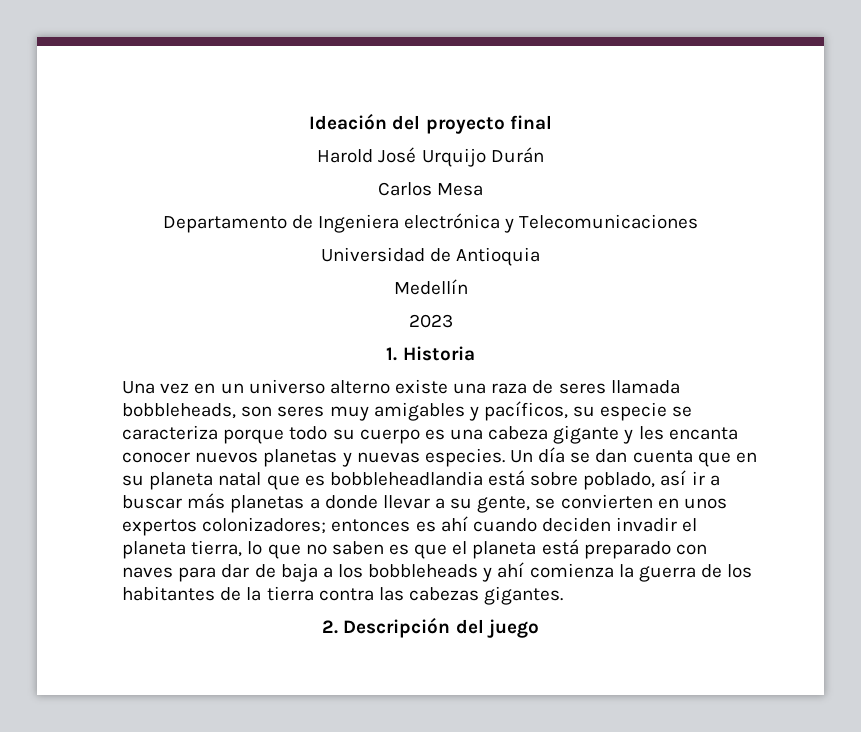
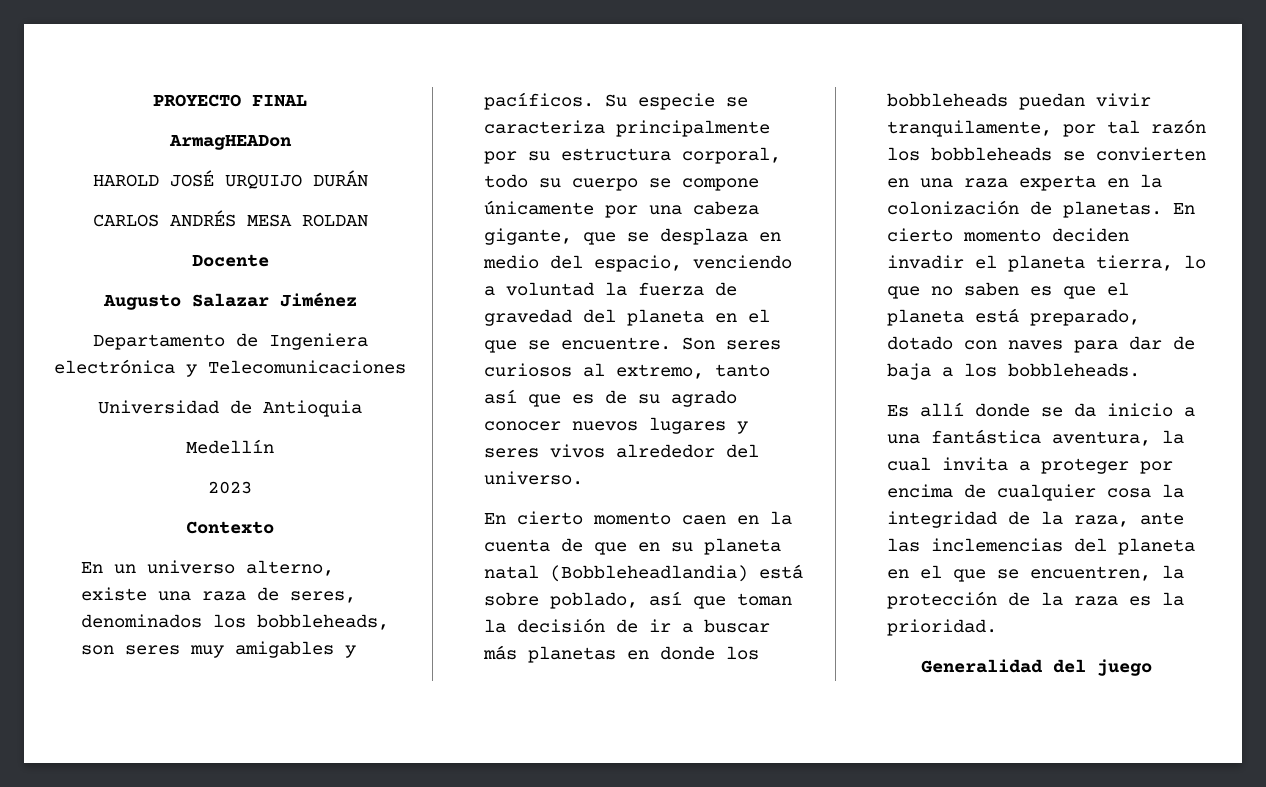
[309,114,552,134] [317,147,544,167] [377,182,484,196] Ideación del proyecto final // Harold José Urquijo Durán // Carlos Mesa -> [153,94,307,107] [168,135,292,150] [92,170,368,189] [92,210,368,227] [191,254,269,267] [102,292,357,310] PROYECTO FINAL // ArmagHEADon // HAROLD JOSÉ URQUIJO DURÁN // CARLOS ANDRÉS MESA ROLDAN // Docente // Augusto Salazar Jiménez
[386,346,475,361] [122,381,216,394] 1. Historia // Una vez en -> [186,521,274,534] [81,562,104,573] Contexto // En
[329,380,390,394] alterno -> [246,560,335,576] alterno,
[558,380,680,394] seres llamada -> [290,591,357,603] [81,614,247,628] seres, denominados los
[483,401,596,421] pacíficos, su -> [484,92,628,110] pacíficos. Su
[223,425,738,444] [122,447,693,467] porque todo su cuerpo es una cabeza gigante y les encanta conocer nuevos planetas y nuevas especies. Un día se dan cuenta -> [616,120,771,137] [484,147,782,164] [484,174,760,191] [484,200,760,218] [484,228,782,245] [483,255,793,272] [484,282,738,296] [484,309,771,326] [484,337,782,353] [484,363,771,379] [484,389,738,407] [484,417,749,434] [484,444,760,458] [484,471,584,485] [484,511,793,525] [484,538,584,552] principalmente por su estructura corporal, todo su cuerpo se compone únicamente por una cabeza gigante, que se desplaza en medio del espacio, venciendo a voluntad la fuerza de gravedad del planeta en el que se encuentre. Son seres curiosos al extremo, tanto así que es de su agrado conocer nuevos lugares y seres vivos alrededor del universo. // En cierto momento caen en la cuenta de
[266,471,483,490] que es bobbleheadlandia -> [550,565,749,582] (Bobbleheadlandia)
(687, 478) none -> [693,593,793,609] [484,618,639,633] que toman la decisión de
[309,494,727,513] [122,516,537,536] a donde llevar a su gente, se convierten en unos expertos colonizadores; entonces es ahí cuando -> [627,646,760,660] [887,93,1152,110] [887,119,1207,137] [887,147,1207,161] [887,174,1163,191] [887,200,1196,218] [887,228,1042,242] en donde los bobbleheads puedan vivir tranquilamente, por tal razón los bobbleheads se convierten en una raza experta en la colonización de planetas. En cierto momento
[583,541,671,559] preparado -> [1030,309,1141,326] [887,336,954,350] preparado, dotado
[368,562,753,582] [122,586,564,605] [322,618,451,638] bobbleheads y ahí comienza la guerra de los habitantes de la tierra contra las cabezas gigantes. // 2. Descripción -> [1008,363,1141,377] [887,402,1196,417] [887,429,1185,446] [887,457,1174,474] [887,484,1185,501] [887,511,1185,528] [887,538,1196,555] [887,565,1185,582] [887,591,1185,609] [887,619,998,636] [920,659,1043,673] bobbleheads. // Es allí donde se da inicio a una fantástica aventura, la cual invita a proteger por encima de cualquier cosa la integridad de la raza, ante las inclemencias del planeta en el que se encuentren, la protección de la raza es la prioridad. // Generalidad

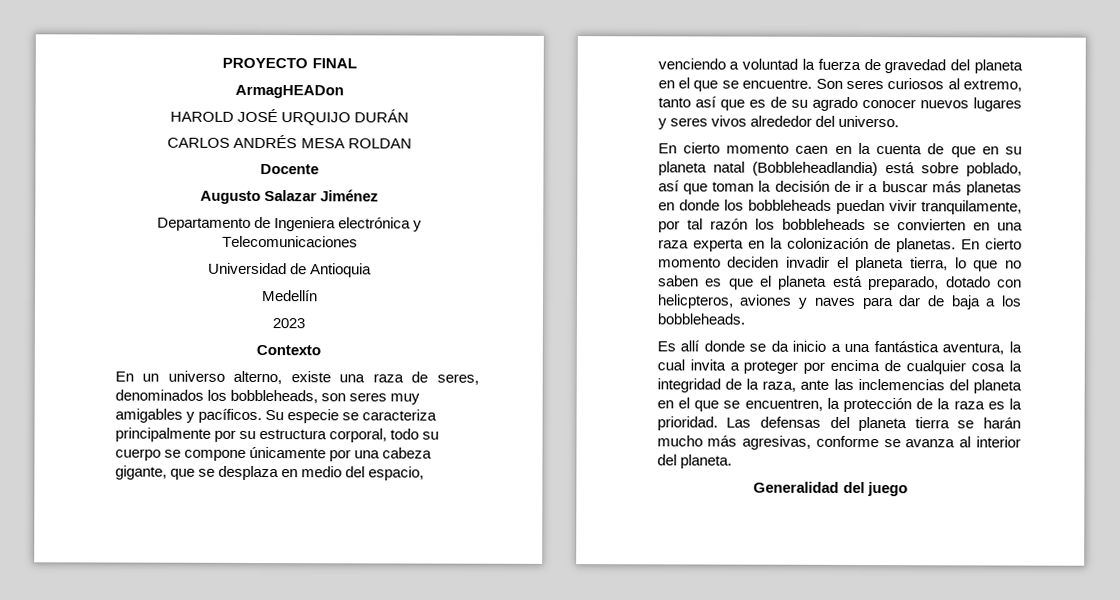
(998, 345) none -> [656,294,809,309] helicpteros, aviones y
(998, 627) none -> [726,416,1022,432] [656,435,1021,450] [656,454,732,469] Las defensas del planeta tierra se harán mucho más agresivas, conforme se avanza al interior del planeta.

